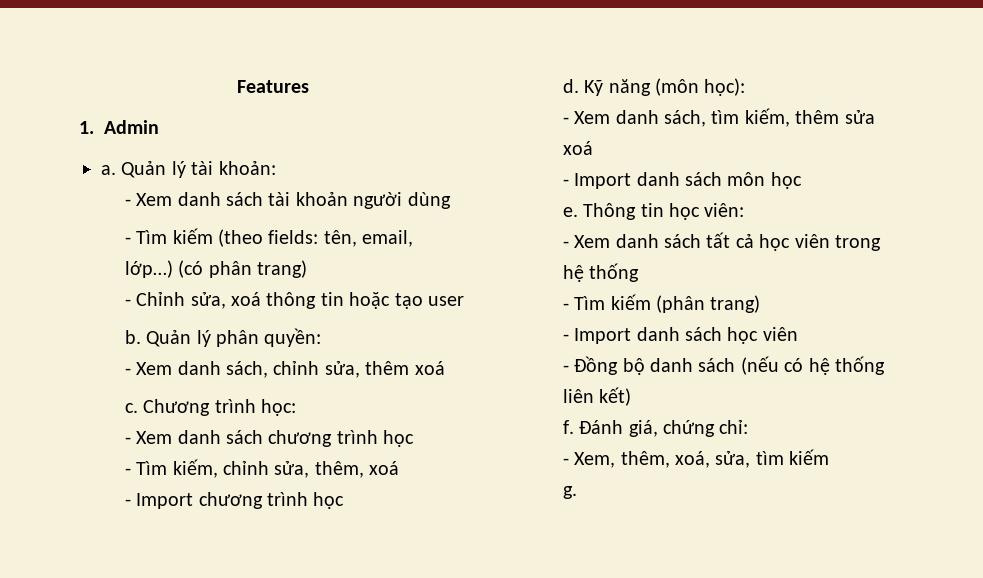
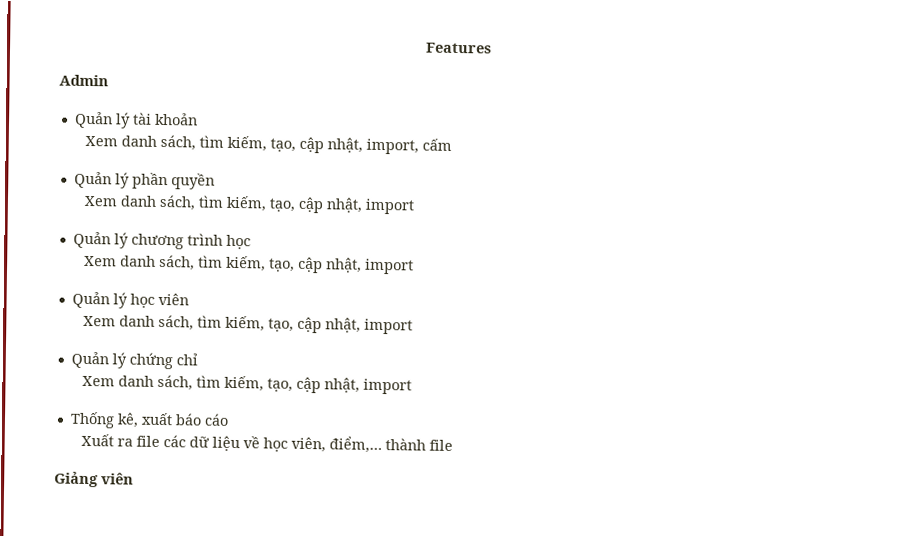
[79,121,94,134] 1. -> (492, 48) none
[101,165,116,175] a. -> (109, 80) none
[218,161,276,175] [124,192,451,209] [124,228,414,247] [124,260,308,278] [124,292,465,309] [124,328,322,347] [124,361,445,378] [124,399,297,416] [124,430,415,447] [124,459,400,478] [124,492,345,509] [562,78,746,96] [562,108,875,127] [562,141,593,155] [562,172,802,189] [562,203,745,220] [562,232,882,251] [562,263,640,282] [562,294,761,313] [562,327,798,344] [562,356,886,375] [562,387,632,406] [562,420,749,437] [562,449,830,468] [562,486,577,499] khoản: // - Xem danh sách tài khoản người dùng // - Tìm kiếm (theo fields: tên, email, lớp…) (có phân trang) // - Chỉnh sửa, xoá thông tin hoặc tạo user // b. Quản lý phân quyền: // - Xem danh sách, chỉnh sửa, thêm xoá // c. Chương trình học: // - Xem danh sách chương trình học // - Tìm kiếm, chỉnh sửa, thêm, xoá // - Import chương trình học // d. Kỹ năng (môn học): // - Xem danh sách, tìm kiếm, thêm sửa xoá // - Import danh sách môn học // e. Thông tin học viên: // - Xem danh sách tất cả học viên trong hệ thống // - Tìm kiếm (phân trang) // - Import danh sách học viên // - Đồng bộ danh sách (nếu có hệ thống liên kết) // f. Đánh giá, chứng chỉ: // - Xem, thêm, xoá, sửa, tìm kiếm // g. -> [154,112,198,126] [84,134,452,155] [73,171,215,190] [83,194,415,215] [72,231,251,250] [83,254,414,275] [71,291,189,309] [82,314,413,335] [70,351,198,370] [81,374,412,395] [69,411,229,429] [80,433,453,454] [54,471,134,488] khoản // Xem danh sách, tìm kiếm, tạo, cập nhật, import, cấm // Quản lý phần quyền // Xem danh sách, tìm kiếm, tạo, cập nhật, import // Quản lý chương trình học // Xem danh sách, tìm kiếm, tạo, cập nhật, import // Quản lý học viên // Xem danh sách, tìm kiếm, tạo, cập nhật, import // Quản lý chứng chỉ // Xem danh sách, tìm kiếm, tạo, cập nhật, import // Thống kê, xuất báo cáo // Xuất ra file các dữ liệu về học viên, điểm,… thành file // Giảng viên

